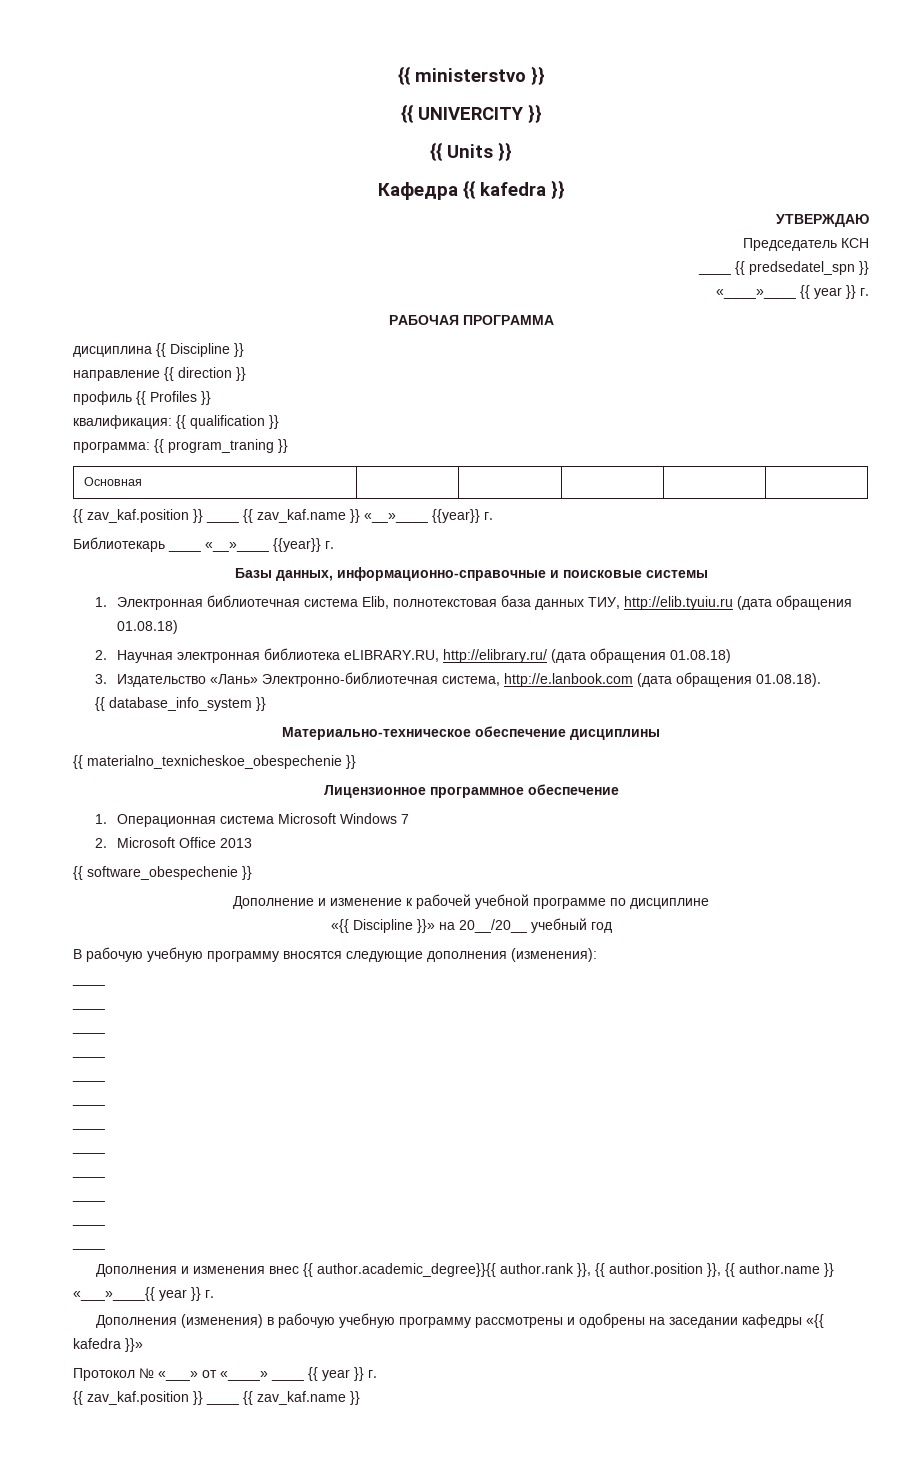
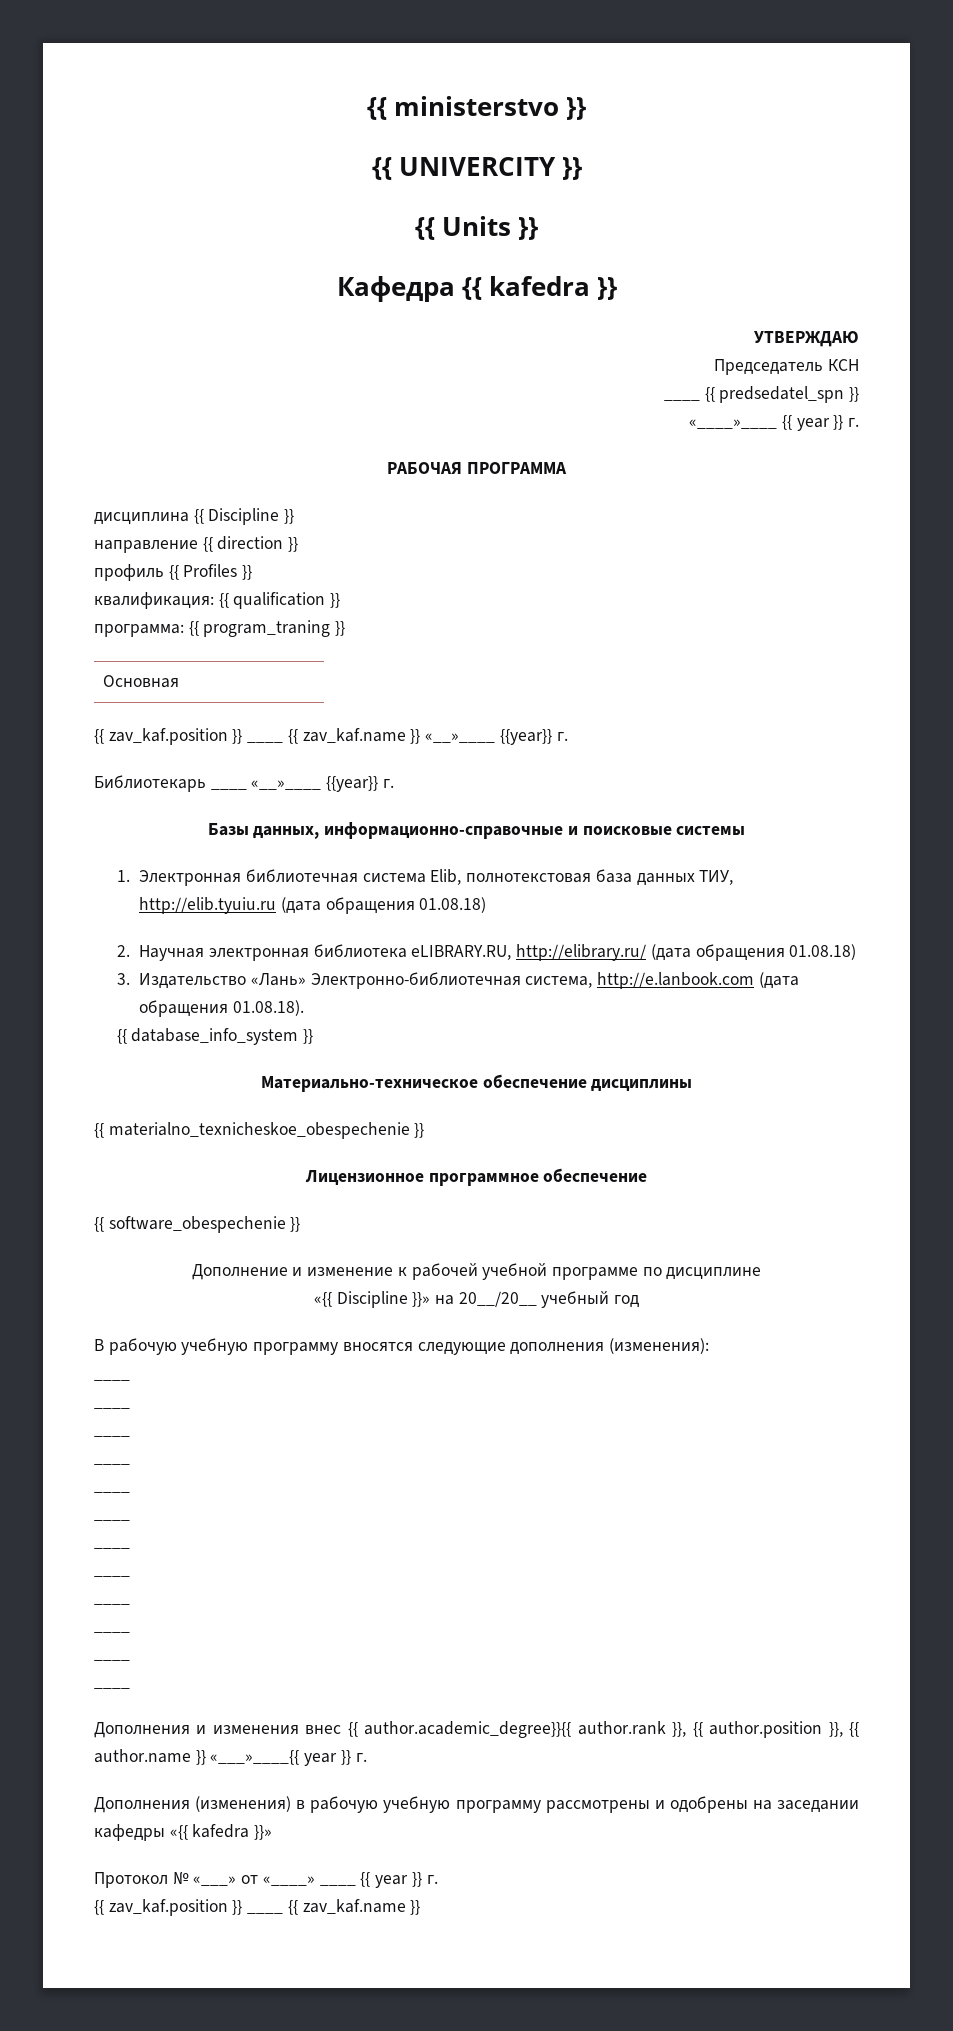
[95,813,410,827] [95,837,253,848] // 1. Операционная система Microsoft Windows 7 // 2. Microsoft Office 2013 -> (648, 1175) none

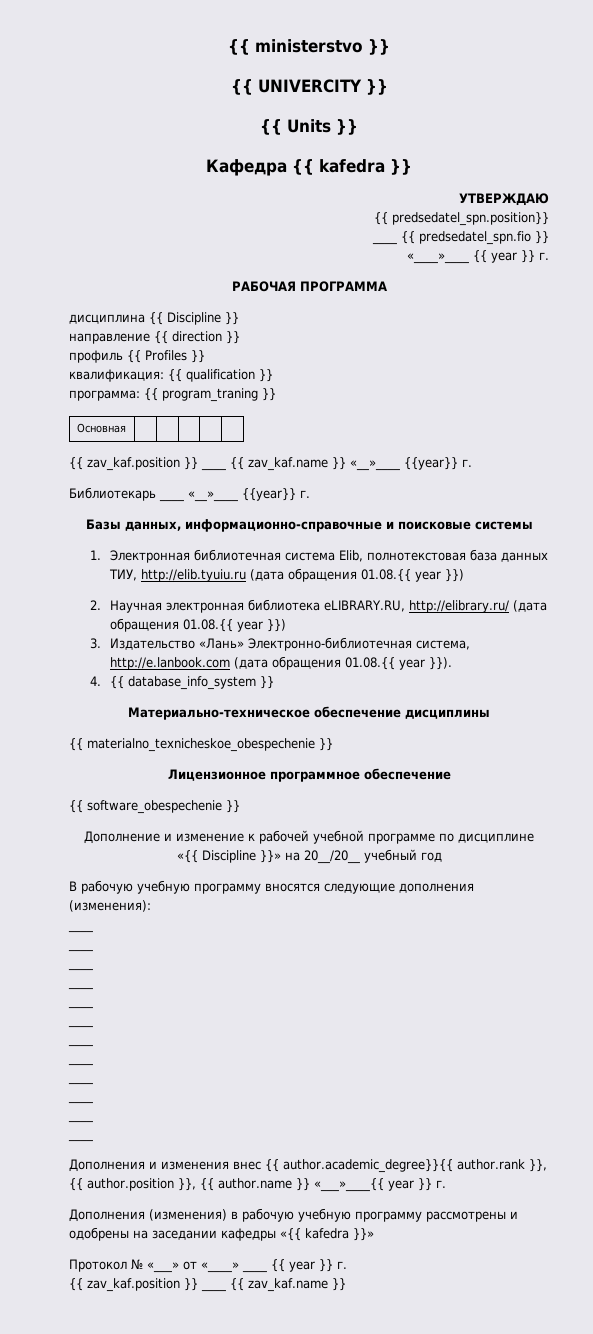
[714,359,859,375] [663,386,845,403] Председатель КСН // ____ {{ predsedatel_spn -> [374,212,549,226] [372,231,531,245] {{ predsedatel_spn.position}} // ____ {{ predsedatel_spn.fio
[419,897,487,913] 01.08.18) -> [361,569,465,582] 01.08.{{ year }})
[789,944,857,960] 01.08.18) -> [183,619,287,632] 01.08.{{ year }})
[232,1000,304,1016] 01.08.18). // -> [345,657,453,670] [89,676,101,686] 01.08.{{ year }}). // 4.

